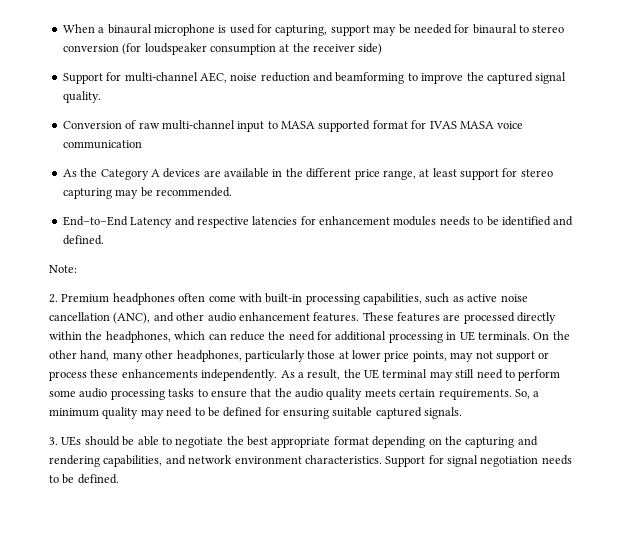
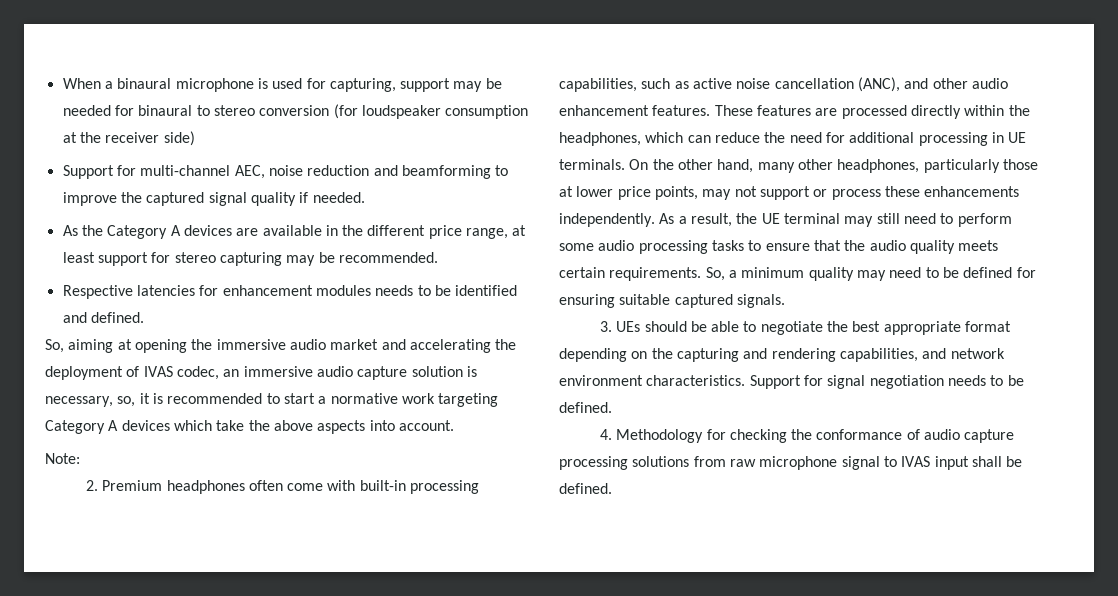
[62,91,101,103] [62,120,524,132] [62,140,142,149] quality. // Conversion of raw multi-channel input to MASA supported format for IVAS MASA voice communication -> [250,192,365,206] quality if needed.
[62,216,249,228] End–to–End Latency and respective -> [62,285,133,299] Respective
(104, 240) none -> [45,339,517,353] [45,366,477,380] [45,393,499,407] [45,420,454,434] // So, aiming at opening the immersive audio market and accelerating the deployment of IVAS codec, an immersive audio capture solution is necessary, so, it is recommended to start a normative work targeting Category A devices which take the above aspects into account.
(119, 479) none -> [599,429,1015,443] [559,456,1023,470] [559,483,612,494] // 4. Methodology for checking the conformance of audio capture processing solutions from raw microphone signal to IVAS input shall be defined.

